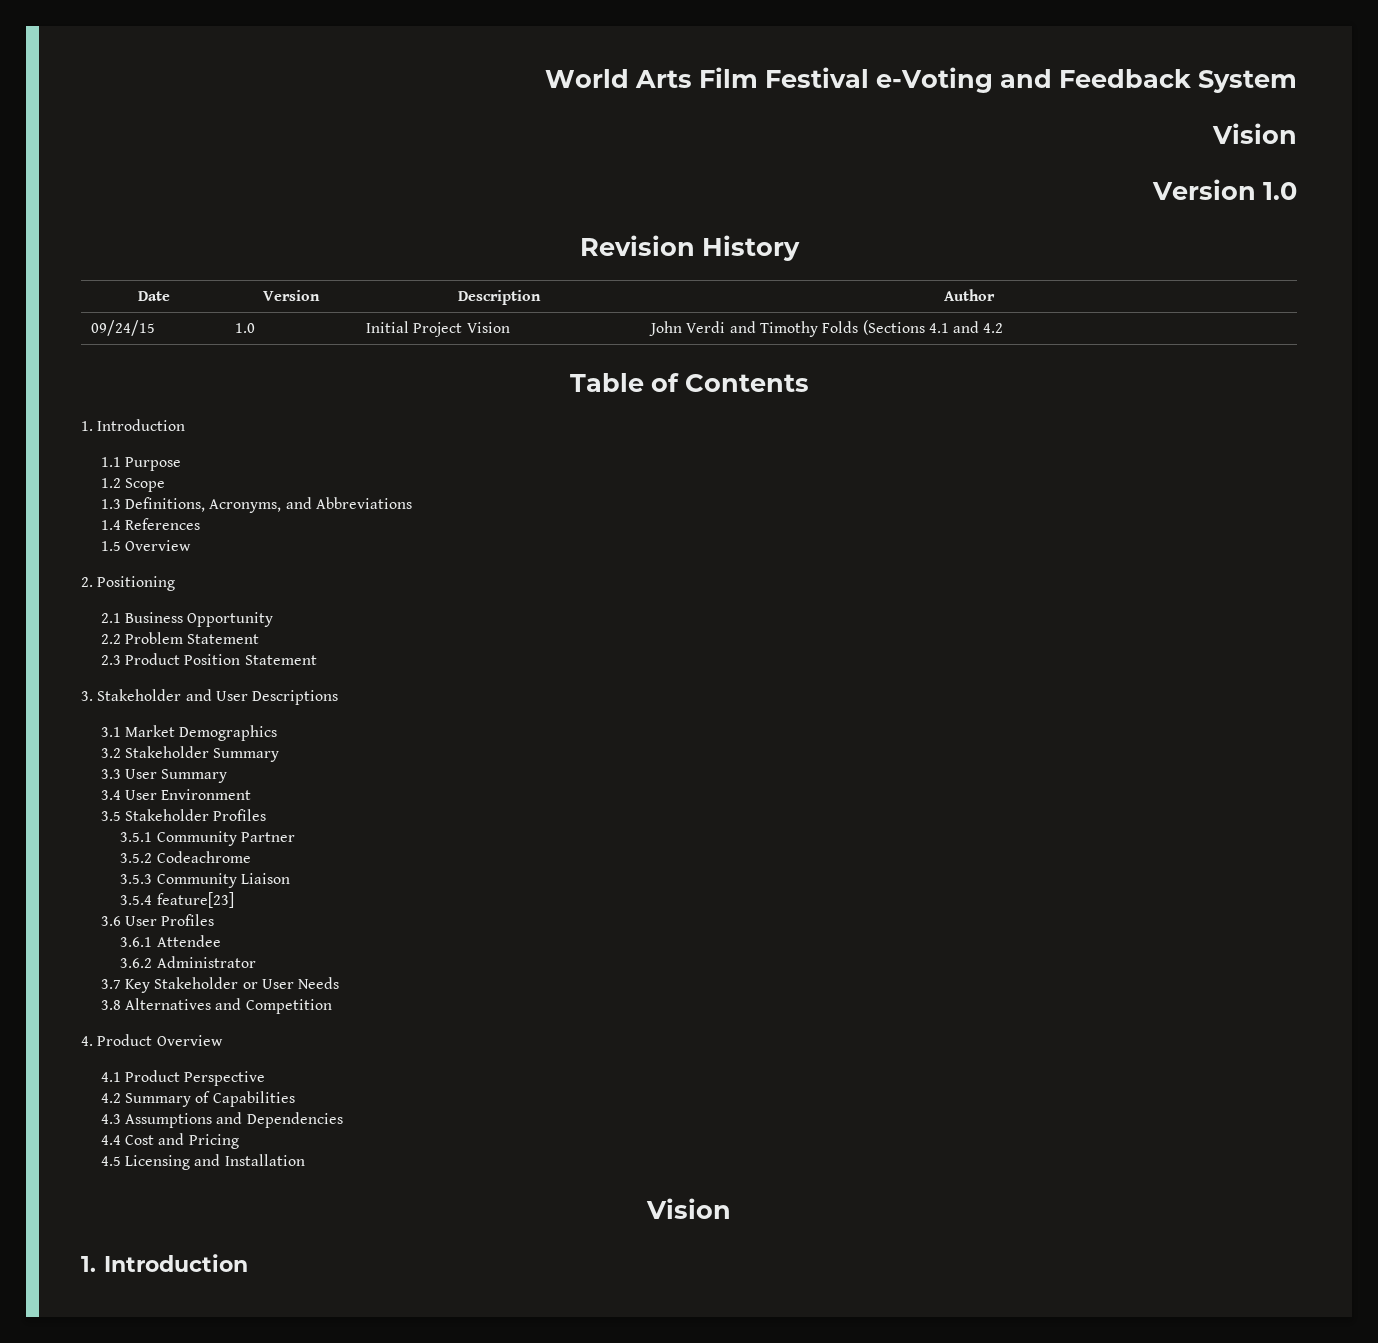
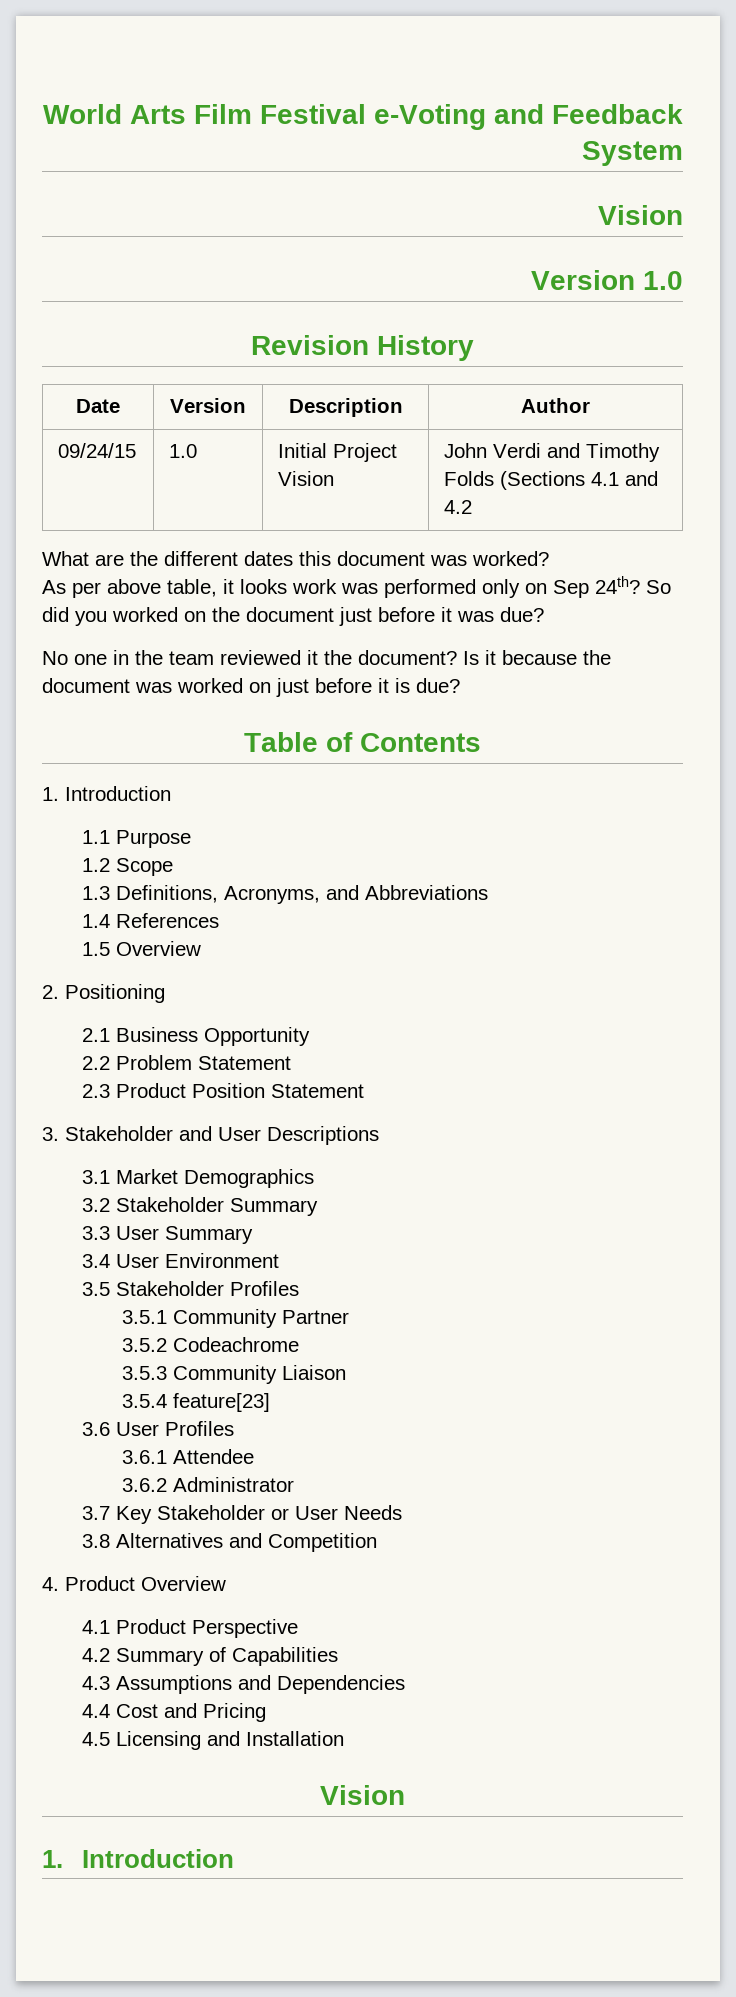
(1004, 328) none -> [42,551,549,566] [42,576,671,598] [42,607,544,626] [42,650,611,665] [42,678,460,697] // What are the different dates this document was worked? // As per above table, it looks work was performed only on Sep 24th? So did you worked on the document just before it was due? // No one in the team reviewed it the document? Is it because the document was worked on just before it is due?

